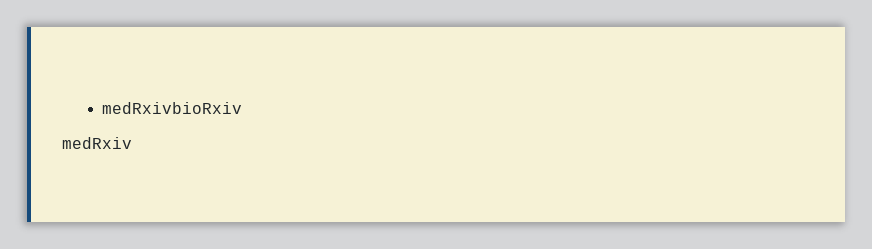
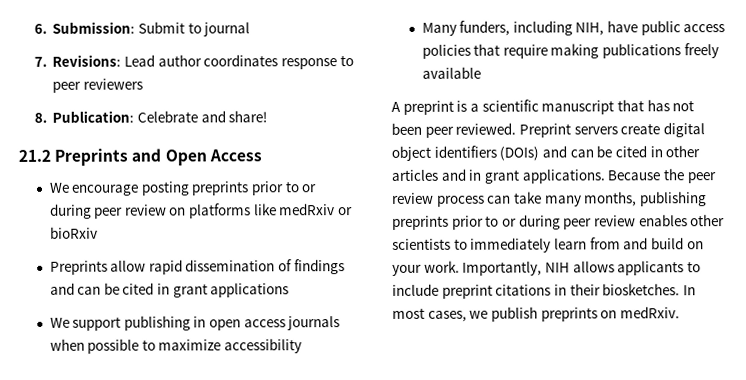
[102,102,243,114] [62,137,132,149] medRxivbioRxiv // medRxiv -> [33,21,251,37] [33,54,354,70] [52,78,144,93] [33,110,268,123] [18,148,262,166] [48,181,318,196] [49,203,354,219] [49,226,98,239] [49,259,345,275] [49,282,290,298] [49,315,341,331] [49,338,303,354] [421,20,726,36] [421,43,719,59] [421,66,481,79] [391,99,695,115] [391,122,705,138] [391,145,701,161] [391,168,716,184] [392,191,707,207] [392,214,726,230] [392,237,704,253] [392,260,701,276] [392,283,696,299] [392,306,680,322] 6. Submission: Submit to journal // 7. Revisions: Lead author coordinates response to peer reviewers // 8. Publication: Celebrate and share! // 21.2 Preprints and Open Access // We encourage posting preprints prior to or during peer review on platforms like medRxiv or bioRxiv // Preprints allow rapid dissemination of findings and can be cited in grant applications // We support publishing in open access journals when possible to maximize accessibility // Many funders, including NIH, have public access policies that require making publications freely available // A preprint is a scientific manuscript that has not been peer reviewed. Preprint servers create digital object identifiers (DOIs) and can be cited in other articles and in grant applications. Because the peer review process can take many months, publishing preprints prior to or during peer review enables other scientists to immediately learn from and build on your work. Importantly, NIH allows applicants to include preprint citations in their biosketches. In most cases, we publish preprints on medRxiv.

